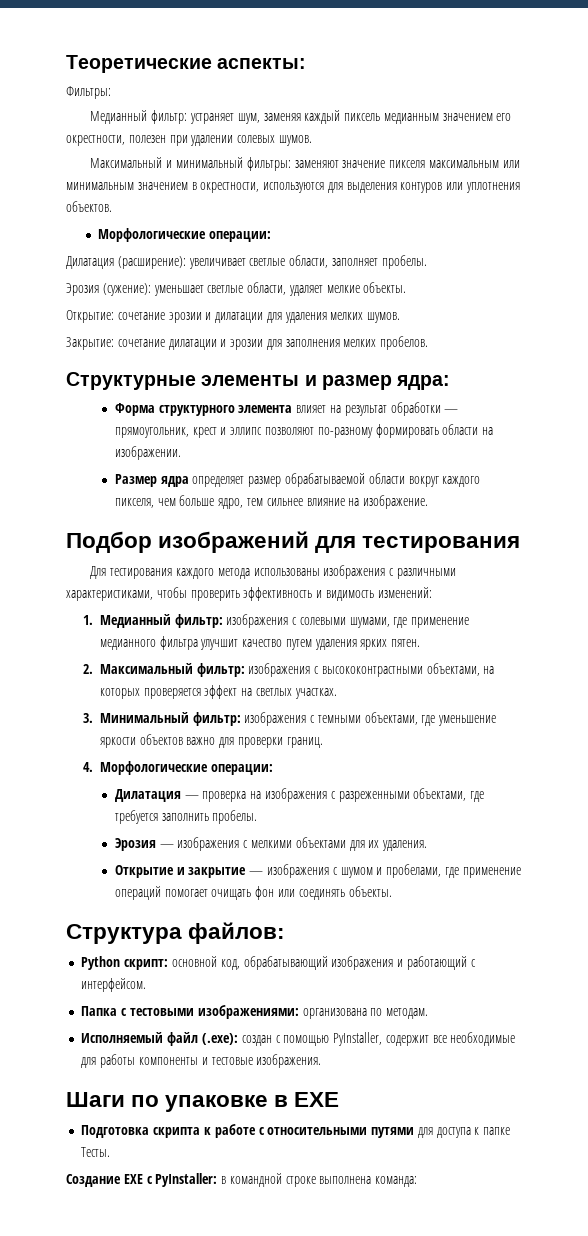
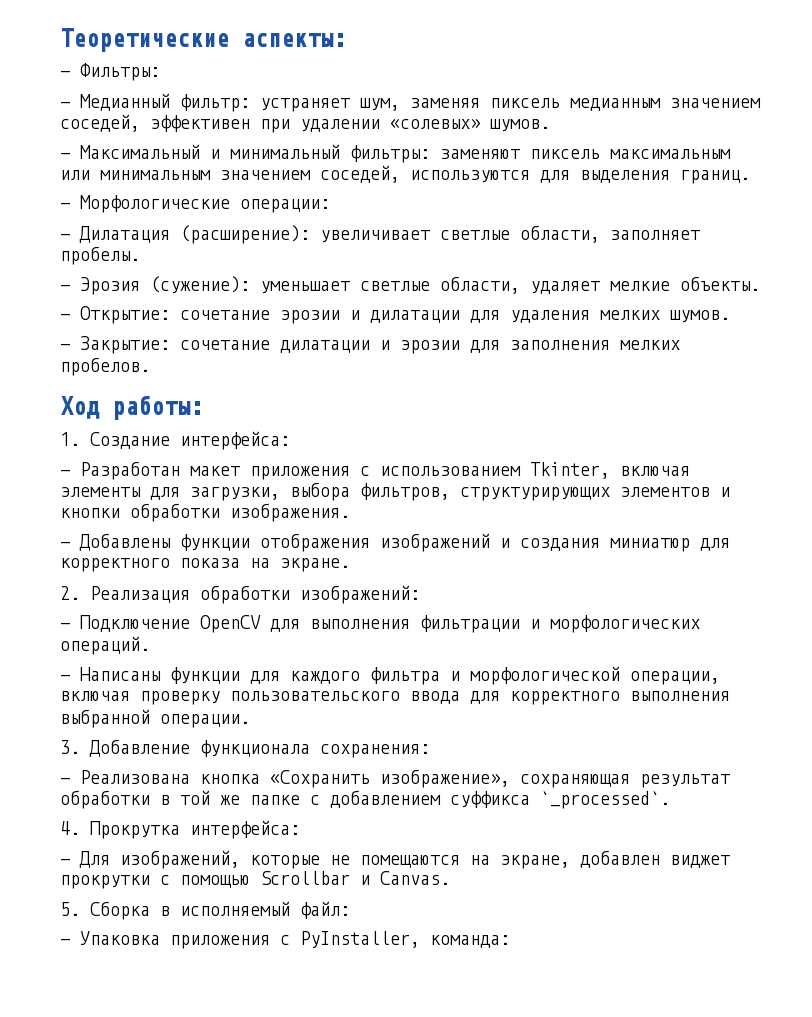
(307, 63) none -> [60,71,70,77] -
(111, 92) none -> [60,102,70,108] -
[304,110,341,124] каждый -> (480, 103) none
[496,113,512,121] [66,135,166,146] его окрестности, полезен -> [60,114,250,132] соседей, эффективен
[237,135,312,146] солевых шумов. // -> [390,119,550,132] [60,153,70,159] «солевых» шумов. // -
[342,160,426,168] значение пикселя -> [530,149,600,159] пиксель
[191,182,260,193] в окрестности, -> [320,165,400,183] соседей,
[400,182,521,193] [66,201,112,212] [98,228,271,242] контуров или уплотнения объектов. // Морфологические операции: // -> [680,170,750,184] [60,195,330,213] [60,234,70,240] границ. // - Морфологические операции: // -
(427, 262) none -> [60,285,70,291] -
(407, 287) none -> [60,314,70,320] -
(401, 317) none -> [60,344,70,350] -
[66,372,451,390] [114,402,459,416] [114,424,494,438] [114,446,181,460] [114,473,481,487] [114,495,429,509] [66,531,521,553] [90,565,456,579] [66,587,432,601] [82,614,470,628] [99,636,421,650] [82,663,495,677] [99,685,337,699] [82,712,497,726] [99,734,323,748] [82,761,273,775] [114,788,485,802] [114,810,258,824] [114,837,428,851] [114,864,521,878] [114,886,392,900] [66,922,286,944] [81,956,476,970] [81,978,147,992] [81,1005,429,1019] [81,1032,516,1046] [81,1054,322,1068] [66,1092,340,1112] [81,1124,511,1138] [81,1147,111,1157] [66,1173,372,1187] Структурные элементы и размер ядра: // Форма структурного элемента влияет на результат обработки — прямоугольник, крест и эллипс позволяют по-разному формировать области на изображении. // Размер ядра определяет размер обрабатываемой области вокруг каждого пикселя, чем больше ядро, тем сильнее влияние на изображение. // Подбор изображений для тестирования // Для тестирования каждого метода использованы изображения с различными характеристиками, чтобы проверить эффективность и видимость изменений: // 1. Медианный фильтр: изображения с солевыми шумами, где применение медианного фильтра улучшит качество путем удаления ярких пятен. // 2. Максимальный фильтр: изображения с высококонтрастными объектами, на которых проверяется эффект на светлых участках. // 3. Минимальный фильтр: изображения с темными объектами, где уменьшение яркости объектов важно для проверки границ. // 4. Морфологические операции: // Дилатация — проверка на изображения с разреженными объектами, где требуется заполнить пробелы. // Эрозия — изображения с мелкими объектами для их удаления. // Открытие и закрытие — изображения с шумом и пробелами, где применение операций помогает очищать фон или соединять объекты. // Структура файлов: // Python скрипт: основной код, обрабатывающий изображения и работающий с интерфейсом. // Папка с тестовыми изображениями: организована по методам. // Исполняемый файл (.exe): создан с помощью PyInstaller, содержит все необходимые для работы компоненты и тестовые изображения. // Шаги по упаковке в EXE // Подготовка скрипта к работе с относительными путями для доступа к папке Тесты. // Создание EXE с PyInstaller: в командной строке выполнена -> [60,395,203,420] [60,431,290,450] [60,461,690,480] [60,482,730,501] [60,503,350,522] [60,533,730,552] [60,558,350,572] [60,585,420,604] [60,615,700,633] [60,636,150,655] [60,666,720,685] [60,691,730,705] [60,709,250,728] [60,739,430,758] [60,769,730,788] [60,790,670,809] [60,820,300,839] [60,850,730,869] [60,871,450,889] [60,901,350,920] [60,931,420,949] Ход работы: // 1. Создание интерфейса: // - Разработан макет приложения с использованием Tkinter, включая элементы для загрузки, выбора фильтров, структурирующих элементов и кнопки обработки изображения. // - Добавлены функции отображения изображений и создания миниатюр для корректного показа на экране. // 2. Реализация обработки изображений: // - Подключение OpenCV для выполнения фильтрации и морфологических операций. // - Написаны функции для каждого фильтра и морфологической операции, включая проверку пользовательского ввода для корректного выполнения выбранной операции. // 3. Добавление функционала сохранения: // - Реализована кнопка «Сохранить изображение», сохраняющая результат обработки в той же папке с добавлением суффикса `_processed`. // 4. Прокрутка интерфейса: // - Для изображений, которые не помещаются на экране, добавлен виджет прокрутки с помощью Scrollbar и Canvas. // 5. Сборка в исполняемый файл: // - Упаковка приложения с PyInstaller,

